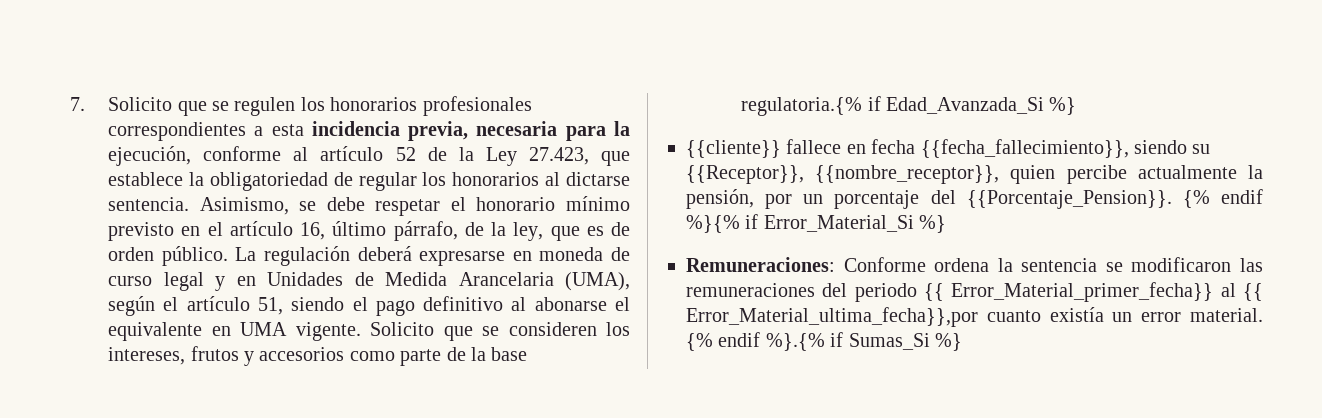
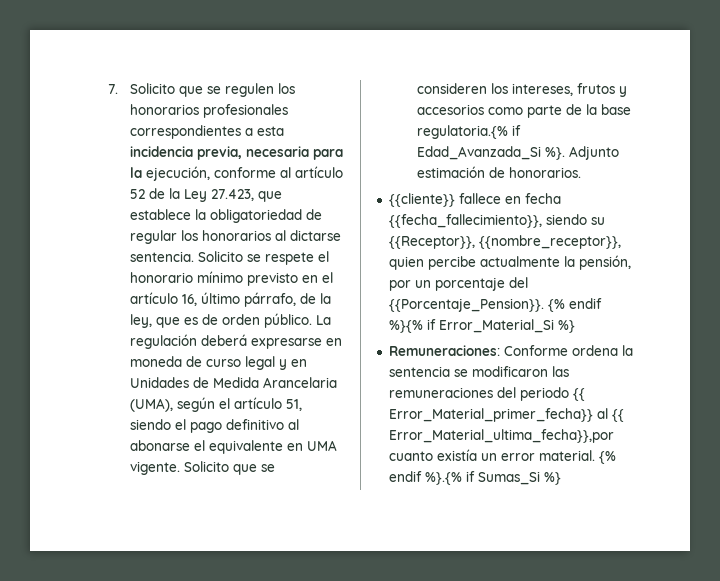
[199,197,441,216] Asimismo, se debe respetar -> [197,251,314,265] Solicito se respete
[1049,97,1077,115] %} -> [544,146,619,160] [416,166,581,178] %}. Adjunto estimación de honorarios.

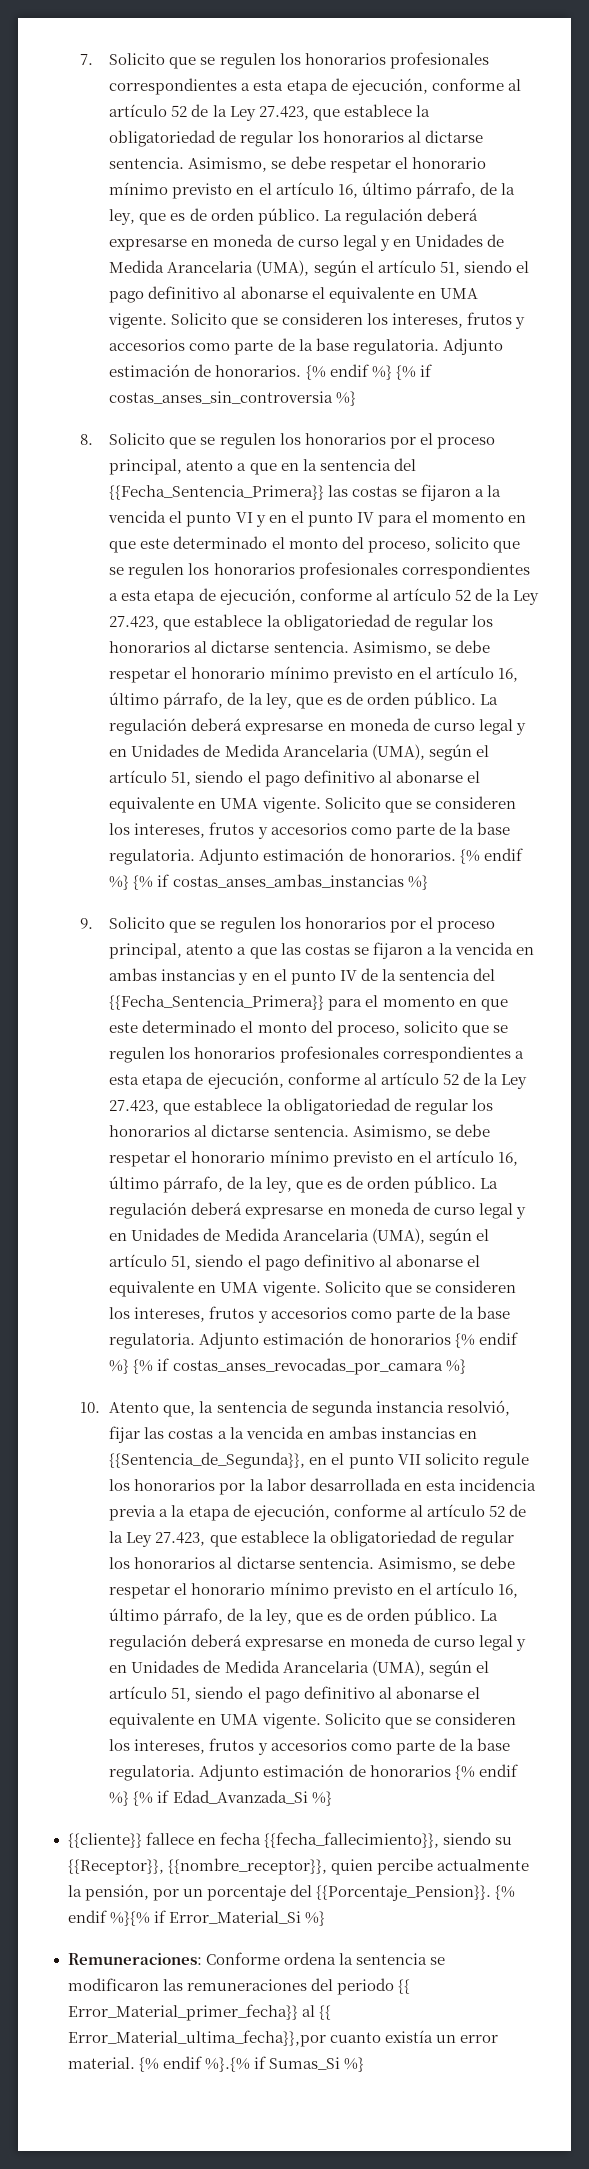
[129,146,343,160] [129,167,142,178] incidencia previa, necesaria para la -> [286,78,348,95] etapa de
[197,251,314,265] Solicito se respete -> [188,156,391,173] Asimismo, se debe respetar
[416,125,521,139] [416,146,619,160] [416,166,581,178] regulatoria.{% if Edad_Avanzada_Si %}. Adjunto estimación de honorarios. -> [352,338,503,355] [109,364,432,380] [109,391,357,406] [80,433,495,449] [109,458,416,475] [109,484,501,501] [108,510,526,527] [109,536,520,553] [109,562,530,579] [109,588,539,605] [109,614,493,631] [109,640,490,656] [109,666,518,683] [109,692,498,709] [109,718,526,735] [109,744,489,761] [109,770,480,787] [109,796,516,813] [109,822,510,839] [109,848,523,865] [109,874,428,890] [80,917,495,933] [109,942,534,959] [109,968,495,985] [109,995,508,1011] [109,1020,508,1037] [109,1046,524,1063] [109,1072,527,1089] [109,1098,493,1115] [109,1124,490,1140] [109,1150,518,1167] [109,1176,498,1193] [109,1202,526,1219] [109,1228,489,1245] [109,1254,480,1271] [109,1280,516,1297] [109,1306,510,1323] [109,1332,518,1349] [109,1358,466,1375] [80,1400,510,1417] [109,1426,477,1443] [109,1452,529,1469] [109,1478,536,1495] [109,1504,526,1521] [109,1530,514,1547] [109,1556,515,1572] [109,1582,518,1599] [109,1608,498,1625] [109,1634,526,1651] [109,1660,489,1677] [109,1686,480,1703] [109,1712,516,1729] [109,1738,510,1755] [109,1764,518,1781] [109,1790,332,1806] regulatoria. Adjunto estimación de honorarios. {% endif %} {% if costas_anses_sin_controversia %} // 8. Solicito que se regulen los honorarios por el proceso principal, atento a que en la sentencia del {{Fecha_Sentencia_Primera}} las costas se fijaron a la vencida el punto VI y en el punto IV para el momento en que este determinado el monto del proceso, solicito que se regulen los honorarios profesionales correspondientes a esta etapa de ejecución, conforme al artículo 52 de la Ley 27.423, que establece la obligatoriedad de regular los honorarios al dictarse sentencia. Asimismo, se debe respetar el honorario mínimo previsto en el artículo 16, último párrafo, de la ley, que es de orden público. La regulación deberá expresarse en moneda de curso legal y en Unidades de Medida Arancelaria (UMA), según el artículo 51, siendo el pago definitivo al abonarse el equivalente en UMA vigente. Solicito que se consideren los intereses, frutos y accesorios como parte de la base regulatoria. Adjunto estimación de honorarios. {% endif %} {% if costas_anses_ambas_instancias %} // 9. Solicito que se regulen los honorarios por el proceso principal, atento a que las costas se fijaron a la vencida en ambas instancias y en el punto IV de la sentencia del {{Fecha_Sentencia_Primera}} para el momento en que este determinado el monto del proceso, solicito que se regulen los honorarios profesionales correspondientes a esta etapa de ejecución, conforme al artículo 52 de la Ley 27.423, que establece la obligatoriedad de regular los honorarios al dictarse sentencia. Asimismo, se debe respetar el honorario mínimo previsto en el artículo 16, último párrafo, de la ley, que es de orden público. La regulación deberá expresarse en moneda de curso legal y en Unidades de Medida Arancelaria (UMA), según el artículo 51, siendo el pago definitivo al abonarse el equivalente en UMA vigente. Solicito que se consideren los intereses, frutos y accesorios como parte de la base regulatoria. Adjunto estimación de honorarios {% endif %} {% if costas_anses_revocadas_por_camara %} // 10. Atento que, la sentencia de segunda instancia resolvió, fijar las costas a la vencida en ambas instancias en {{Sentencia_de_Segunda}}, en el punto VII solicito regule los honorarios por la labor desarrollada en esta incidencia previa a la etapa de ejecución, conforme al artículo 52 de la Ley 27.423, que establece la obligatoriedad de regular los honorarios al dictarse sentencia. Asimismo, se debe respetar el honorario mínimo previsto en el artículo 16, último párrafo, de la ley, que es de orden público. La regulación deberá expresarse en moneda de curso legal y en Unidades de Medida Arancelaria (UMA), según el artículo 51, siendo el pago definitivo al abonarse el equivalente en UMA vigente. Solicito que se consideren los intereses, frutos y accesorios como parte de la base regulatoria. Adjunto estimación de honorarios {% endif %} {% if Edad_Avanzada_Si %}

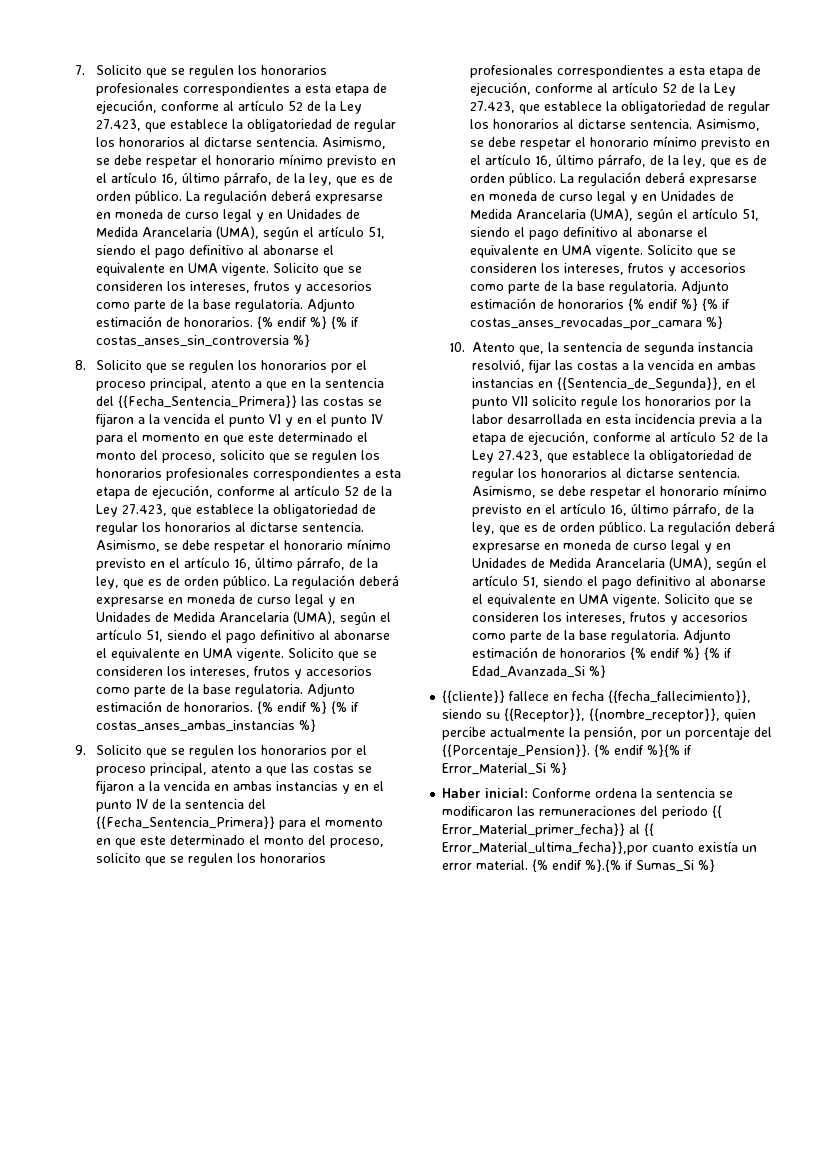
[67,1953,202,1965] Remuneraciones: -> [442,788,529,798] Haber inicial:

